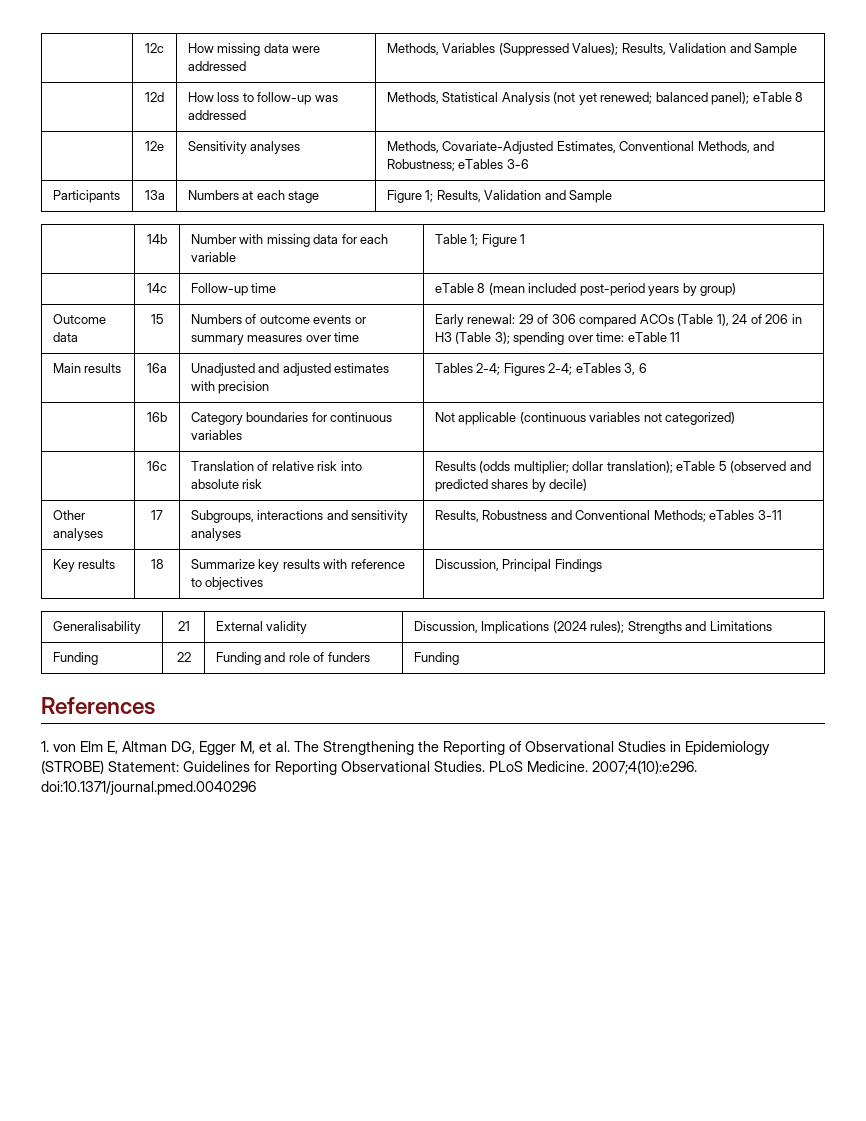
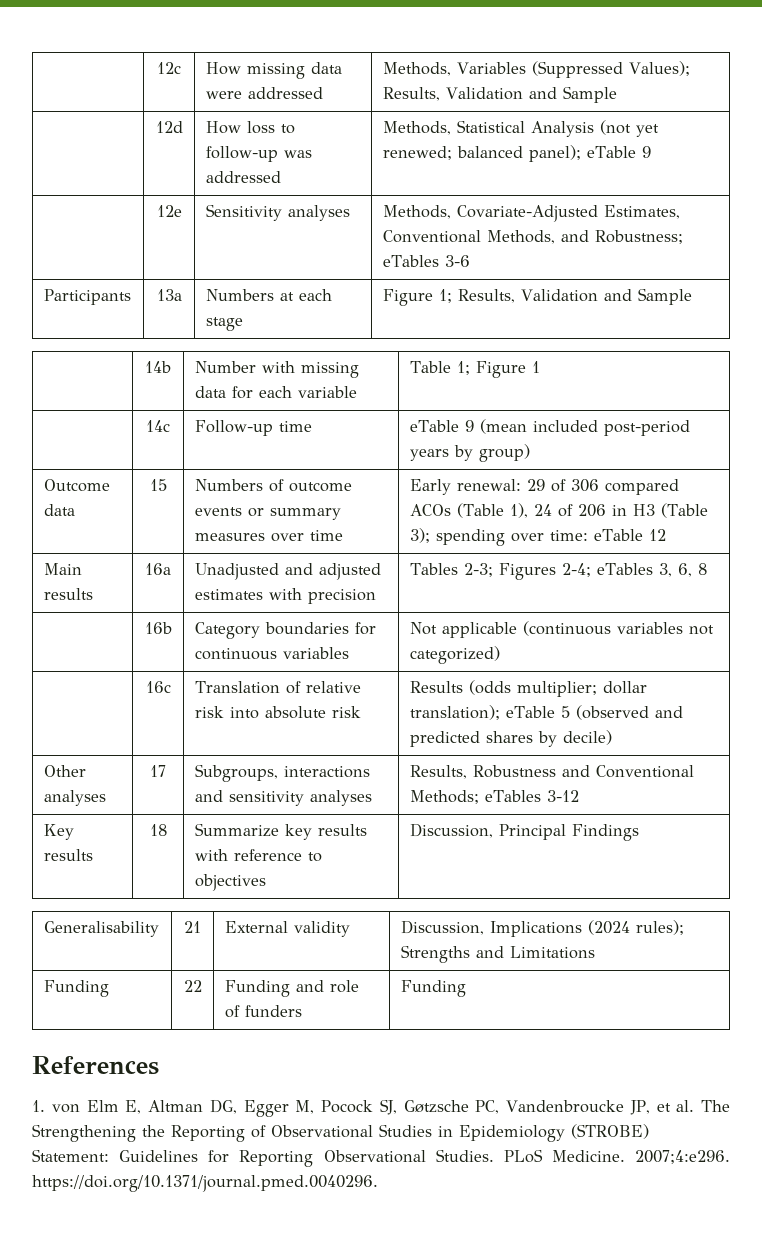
[795,92,804,102] 8 -> [641,146,651,158] 9
[477,283,486,293] 8 -> [464,420,474,432] 9
[670,332,681,342] 11 -> [648,529,666,541] 12
[476,363,501,375] 2-4; -> [463,563,493,577] 2-3;
[638,363,647,373] 6 -> [677,563,707,577] 6, 8
[757,510,782,520] 3-11 -> [546,790,579,802] 3-12
(255, 747) none -> [321,1099,650,1115] Pocock SJ, Gøtzsche PC, Vandenbroucke JP,
[592,760,697,774] [41,781,256,795] 2007;4(10):e296. doi:10.1371/journal.pmed.0040296 -> [635,1150,730,1164] [32,1175,378,1192] 2007;4:e296. https://doi.org/10.1371/journal.pmed.0040296.

